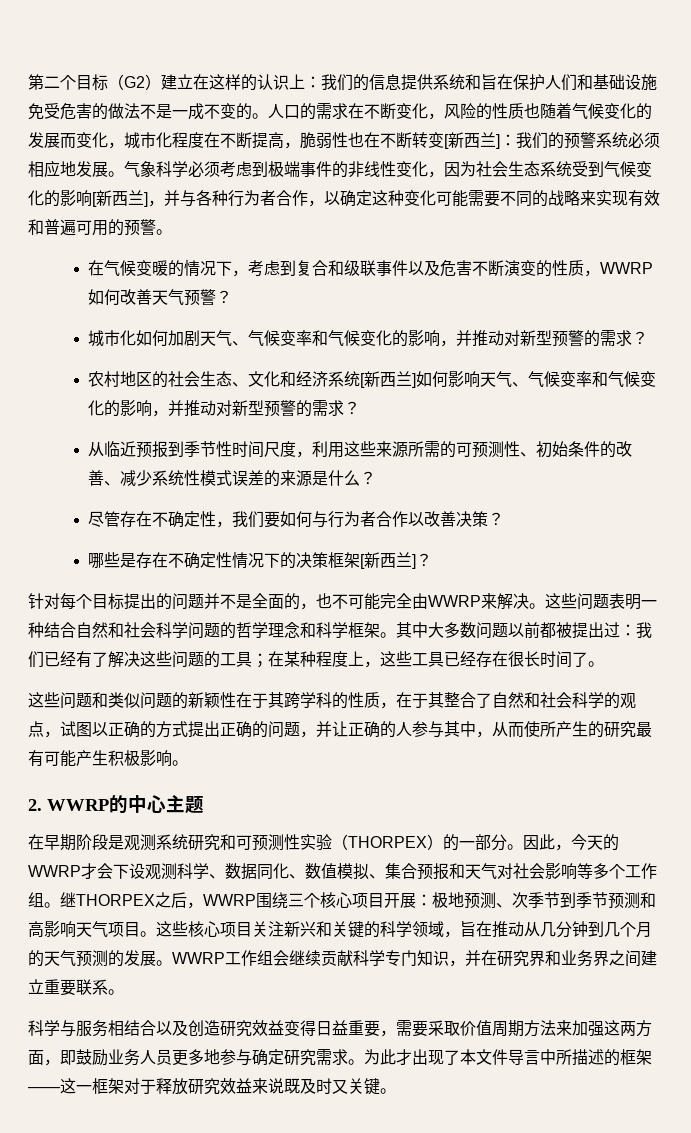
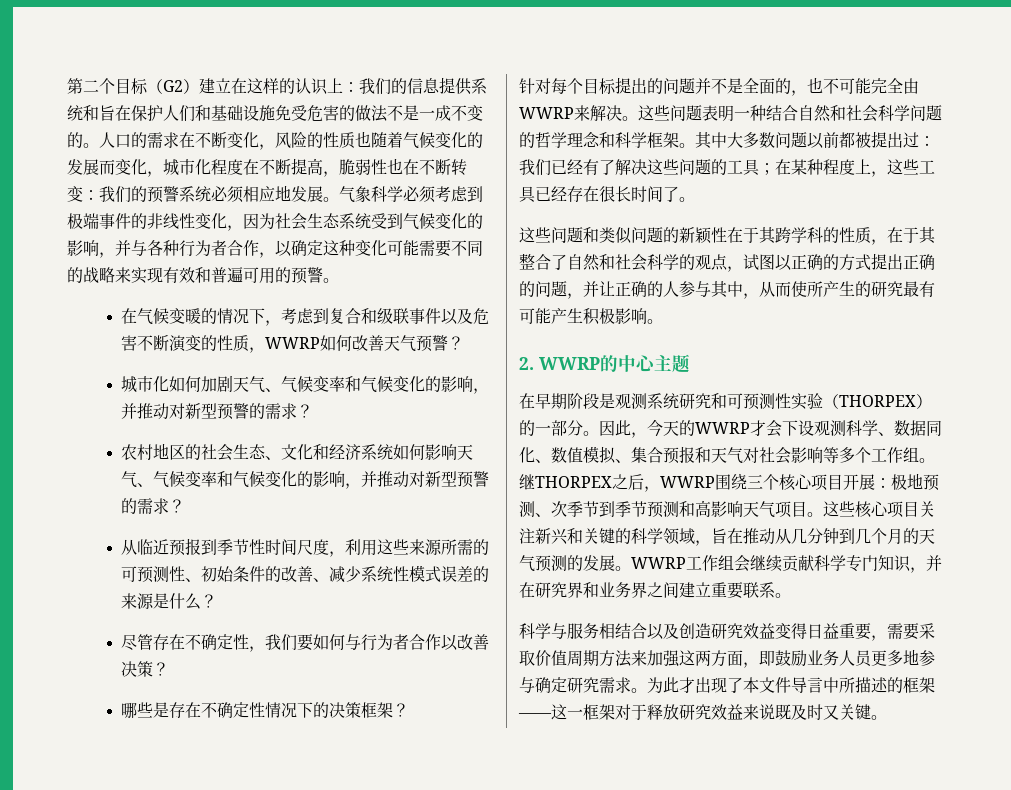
[444,132,500,149] [新西兰] -> (83, 194) none
[92,190,148,207] [新西兰] -> (99, 248) none
[360,371,417,388] [新西兰] -> (394, 452) none
[360,552,417,569] [新西兰] -> (394, 710) none

